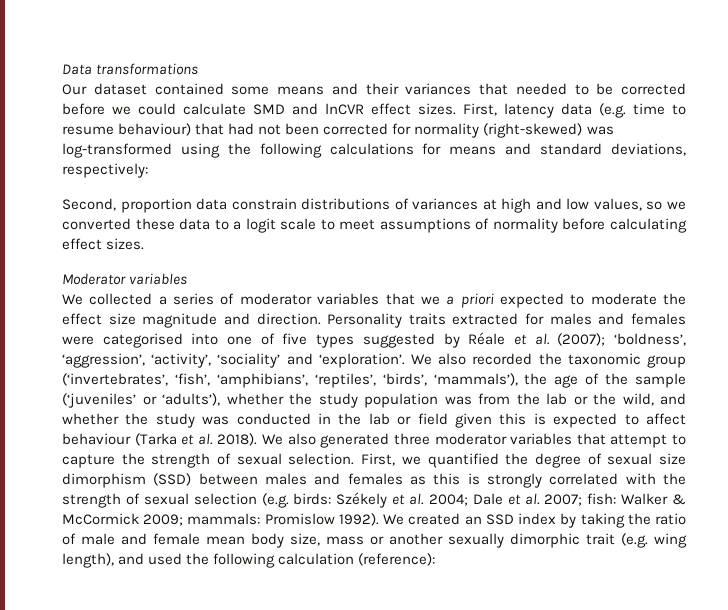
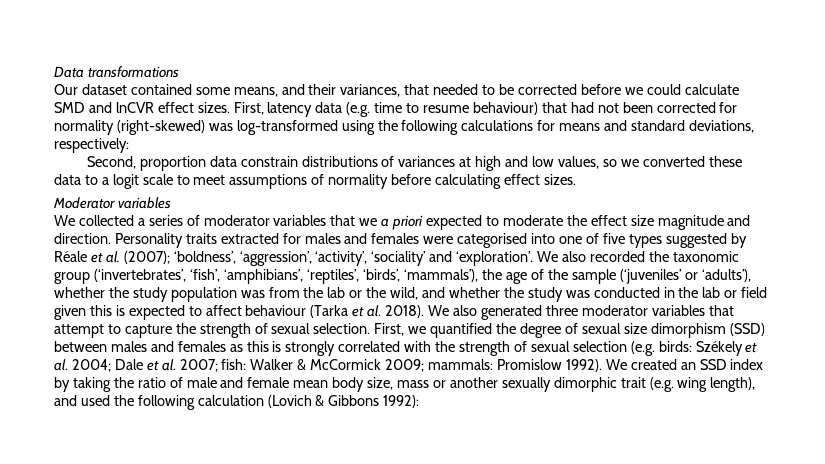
[277,86,324,95] means -> [233,87,278,97] means,
[405,83,472,95] variances -> [340,84,401,97] variances,
[358,553,436,566] (reference): -> [267,395,420,408] (Lovich & Gibbons 1992):

